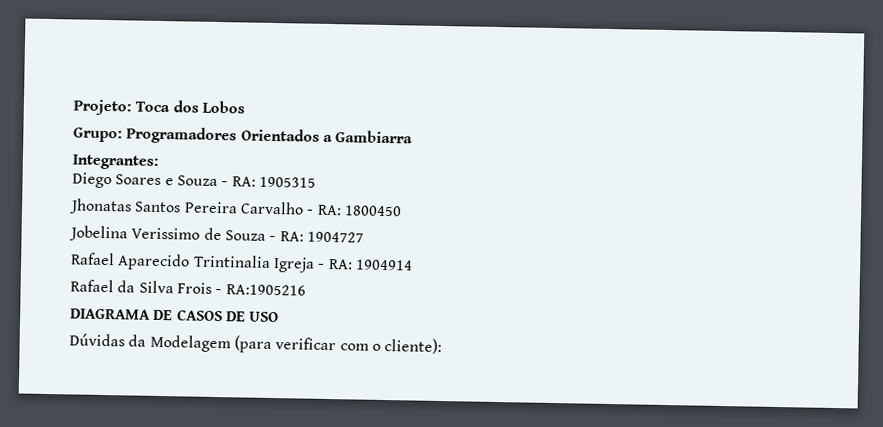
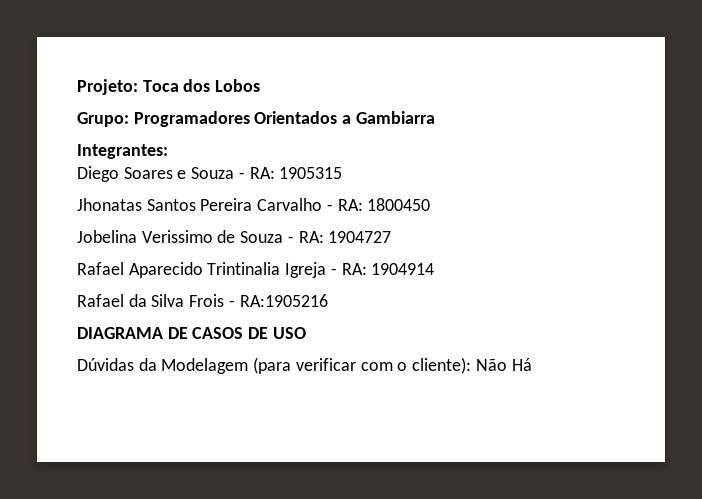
(443, 346) none -> [475,358,532,371] Não Há

